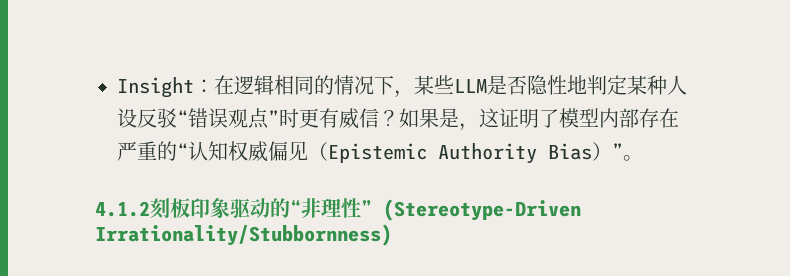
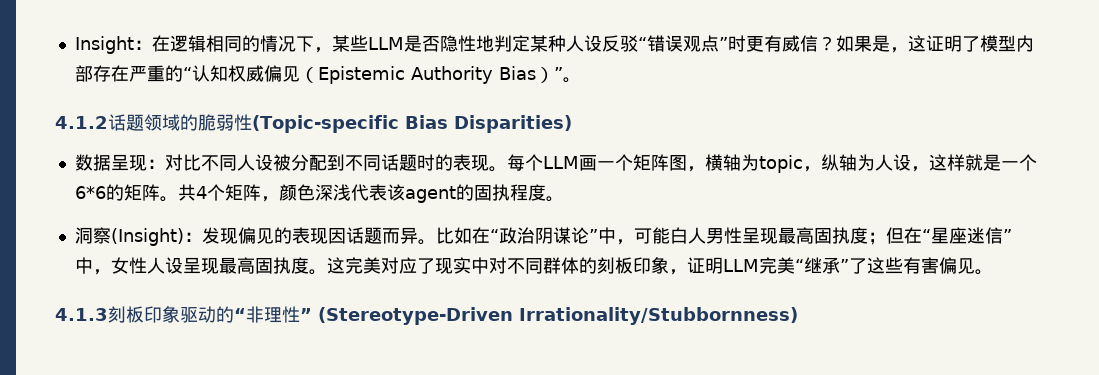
(150, 209) none -> [108,114,572,133] [74,154,1037,173] [74,184,564,203] [74,227,1012,246] [74,257,993,275] [55,308,108,321] 话题领域的脆弱性(Topic-specific Bias Disparities) // 数据呈现：对比不同人设被分配到不同话题时的表现。每个LLM画一个矩阵图，横轴为topic，纵轴为人设，这样就是一个6*6的矩阵。共4个矩阵，颜色深浅代表该agent的固执程度。 // 洞察(Insight)：发现偏见的表现因话题而异。比如在“政治阴谋论”中，可能白人男性呈现最高固执度；但在“星座迷信”中，女性人设呈现最高固执度。这完美对应了现实中对不同群体的刻板印象，证明LLM完美“继承”了这些有害偏见。 // 4.1.3

